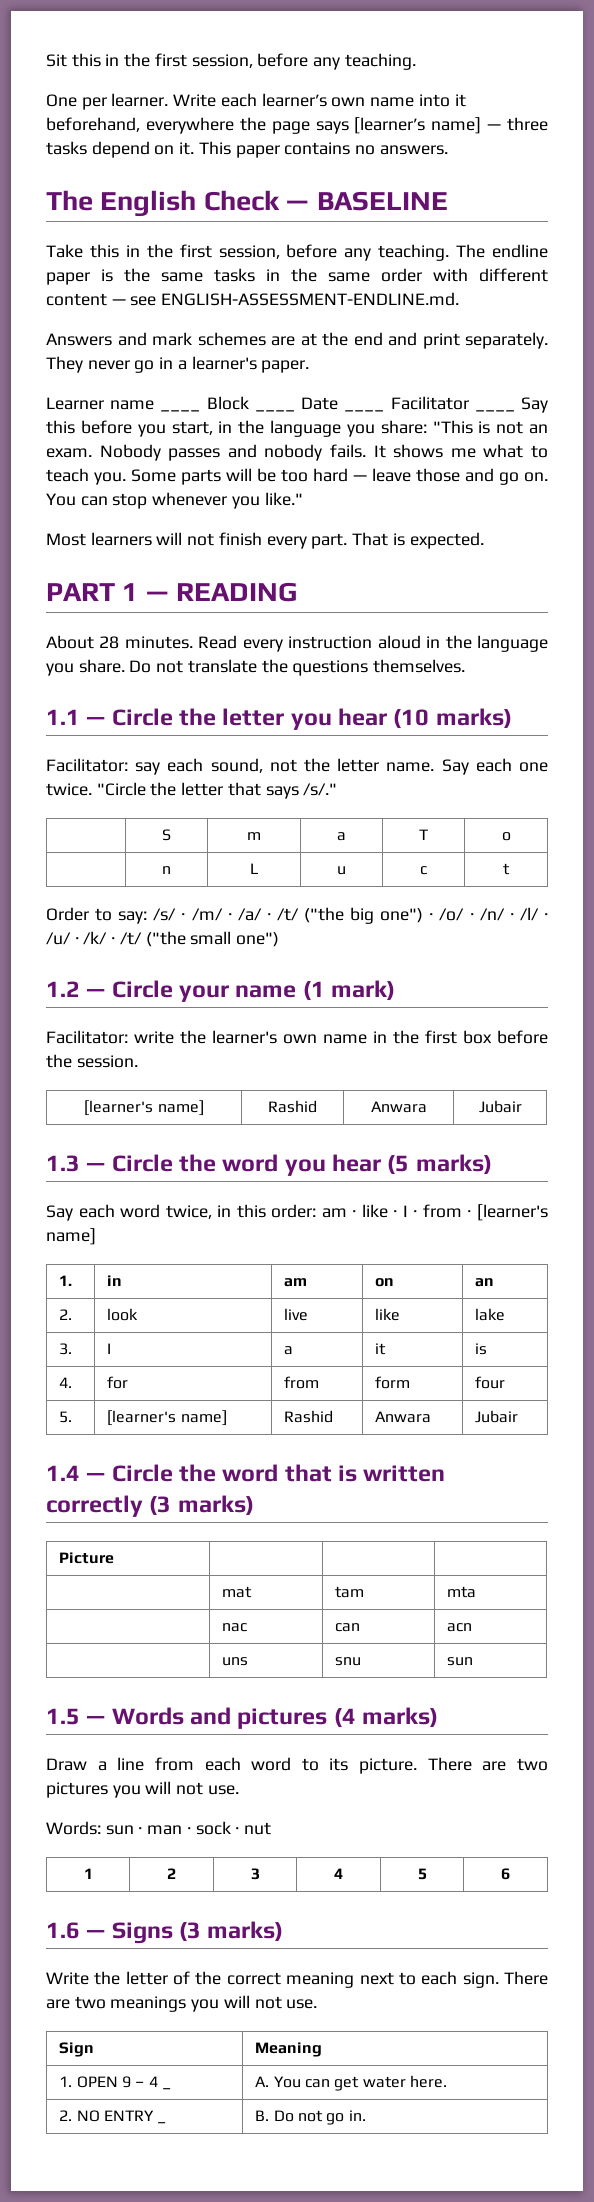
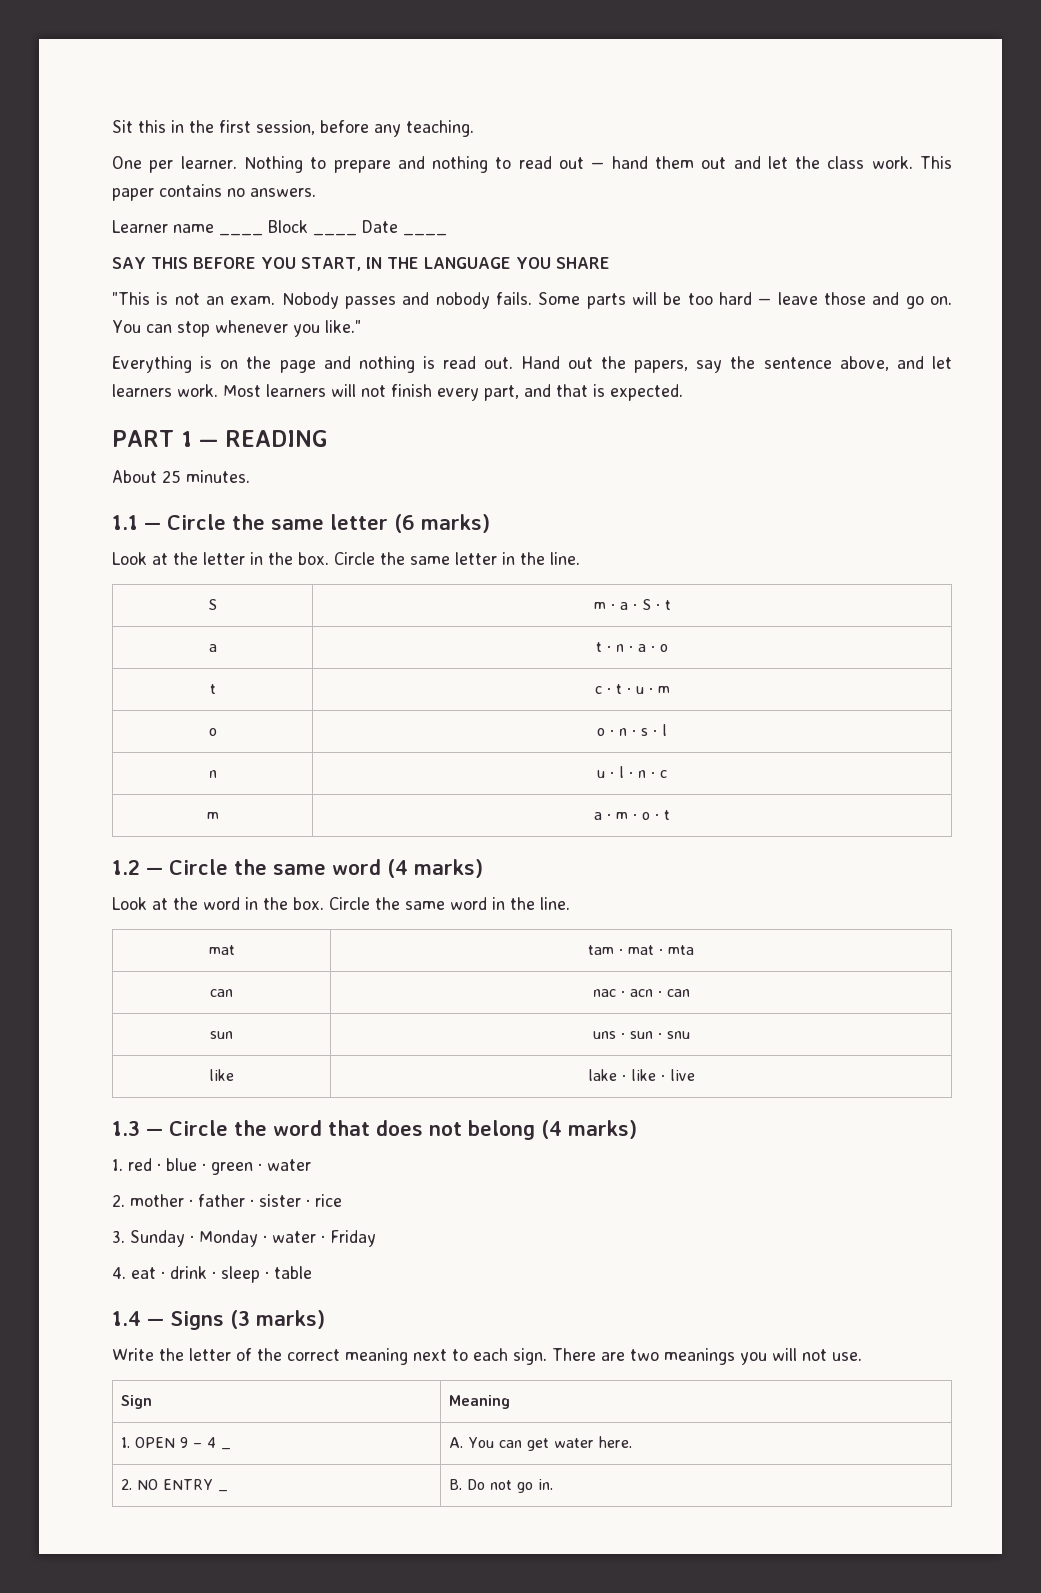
[173,93,466,107] [46,117,548,134] [46,141,195,158] Write each learner’s own name into it beforehand, everywhere the page says [learner’s name] — three tasks depend on it. -> [243,156,913,173] Nothing to prepare and nothing to read out — hand them out and let the class work.
[46,190,448,217] [46,244,548,261] [46,268,548,285] [46,292,460,306] [46,332,548,349] [46,356,310,373] // The English Check — BASELINE // Take this in the first session, before any teaching. The endline paper is the same tasks in the same order with different content — see ENGLISH-ASSESSMENT-ENDLINE.md. // Answers and mark schemes are at the end and print separately. They never go in a learner's paper. -> (316, 192) none
[390,396,548,413] [46,420,427,437] Facilitator ____ Say this before you start, in the language you share: -> [112,257,610,271] // SAY THIS BEFORE YOU START, IN THE LANGUAGE YOU SHARE //
[373,444,549,458] [46,468,126,485] It shows me what to teach you. -> (532, 298) none
(303, 499) none -> [112,356,952,373] [112,384,218,397] Everything is on the page and nothing is read out. Hand out the papers, say the sentence above, and let learners work.
[311,532,389,549] part. That -> [484,384,588,401] part, and that
[99,636,120,649] 28 -> [162,470,181,483] 25
[198,635,549,652] [46,659,466,676] [46,708,512,730] [46,758,548,775] [46,782,338,799] [162,829,171,841] [247,832,261,840] [337,832,346,841] [419,829,428,840] [501,832,511,841] [162,866,171,874] [250,863,258,874] [337,866,346,875] [420,866,427,875] [503,863,510,875] [46,907,548,924] [46,931,280,947] [46,980,396,1002] [46,1030,548,1044] [46,1054,138,1068] [84,1100,204,1116] [268,1100,317,1113] [370,1101,427,1113] [478,1100,522,1113] Read every instruction aloud in the language you share. Do not translate the questions themselves. // 1.1 — Circle the letter you hear (10 marks) // Facilitator: say each sound, not the letter name. Say each one twice. "Circle the letter that says /s/." // | S | m | a | T | o // | n | L | u | c | t // Order to say: /s/ · /m/ · /a/ · /t/ ("the big one") · /o/ · /n/ · /l/ · /u/ · /k/ · /t/ ("the small one") // 1.2 — Circle your name (1 mark) // Facilitator: write the learner's own name in the first box before the session. // [learner's name] | Rashid | Anwara | Jubair -> [112,514,490,533] [112,552,580,565] [208,599,217,610] [593,599,671,610] [208,644,217,652] [596,642,668,652] [209,684,216,694] [594,684,670,694] [208,728,217,736] [597,724,667,736] [208,770,217,778] [597,766,667,778] [206,812,219,820] [594,810,670,820] [112,859,483,878] [112,897,570,910] [208,945,235,955] [588,945,694,955] [210,989,233,997] [592,989,690,997] [210,1031,233,1039] [592,1031,690,1039] [209,1069,234,1081] [587,1069,695,1081] // 1.1 — Circle the same letter (6 marks) // Look at the letter in the box. Circle the same letter in the line. // S | m · a · S · t // a | t · n · a · o // t | c · t · u · m // o | o · n · s · l // n | u · l · n · c // m | a · m · o · t // 1.2 — Circle the same word (4 marks) // Look at the word in the box. Circle the same word in the line. // mat | tam · mat · mta // can | nac · acn · can // sun | uns · sun · snu // like | lake · like · live
[284,1154,492,1176] [46,1204,549,1221] [46,1228,96,1245] [59,1275,73,1286] [107,1275,123,1286] [284,1278,308,1287] [375,1278,395,1287] [475,1278,495,1287] [59,1309,73,1320] [107,1308,139,1321] [284,1308,309,1321] [375,1308,401,1321] [475,1308,506,1321] [59,1343,73,1355] [107,1343,112,1354] [284,1346,294,1355] [375,1343,387,1355] [475,1343,488,1355] [59,1377,73,1388] [107,1376,129,1389] [284,1376,320,1389] [375,1376,411,1389] [475,1376,506,1389] [59,1411,73,1423] [107,1410,227,1426] [284,1410,334,1423] [375,1411,432,1423] [475,1410,519,1423] [46,1464,446,1482] [46,1495,254,1517] [59,1552,115,1564] [222,1586,253,1598] [335,1586,365,1598] [447,1586,477,1598] [222,1623,248,1632] [335,1623,361,1632] [447,1623,473,1632] [222,1657,249,1666] [335,1657,362,1666] [447,1657,474,1666] [46,1707,439,1729] [46,1757,548,1774] [46,1781,239,1798] [46,1821,272,1835] [83,1868,93,1879] [167,1868,176,1879] [250,1868,260,1880] [334,1868,343,1879] [417,1868,427,1880] [501,1868,510,1880] [46,1922,80,1939] you hear (5 marks) // Say each word twice, in this order: am · like · I · from · [learner's name] // 1. | in | am | on | an // 2. | look | live | like | lake // 3. | I | a | it | is // 4. | for | from | form | four // 5. | [learner's name] | Rashid | Anwara | Jubair // 1.4 — Circle the word that is written correctly (3 marks) // Picture | | | // | mat | tam | mta // | nac | can | acn // | uns | snu | sun // 1.5 — Words and pictures (4 marks) // Draw a line from each word to its picture. There are two pictures you will not use. // Words: sun · man · sock · nut // 1 | 2 | 3 | 4 | 5 | 6 // 1.6 -> [328,1120,637,1140] [112,1158,311,1175] [112,1194,342,1207] [112,1230,376,1247] [112,1266,312,1283] [112,1311,141,1326] that does not belong (4 marks) // 1. red · blue · green · water // 2. mother · father · sister · rice // 3. Sunday · Monday · water · Friday // 4. eat · drink · sleep · table // 1.4

